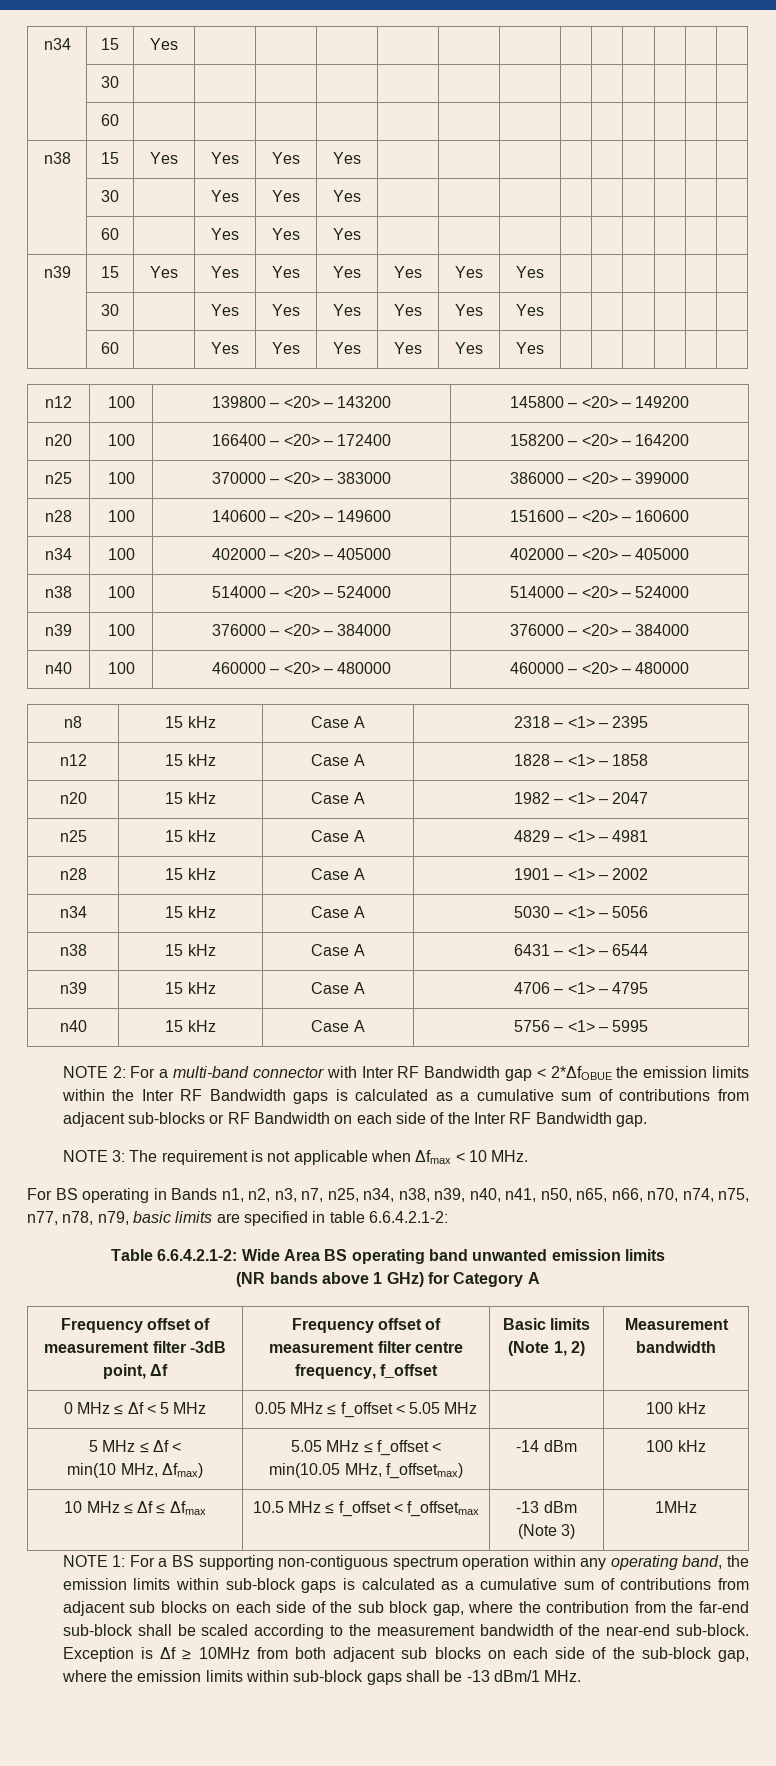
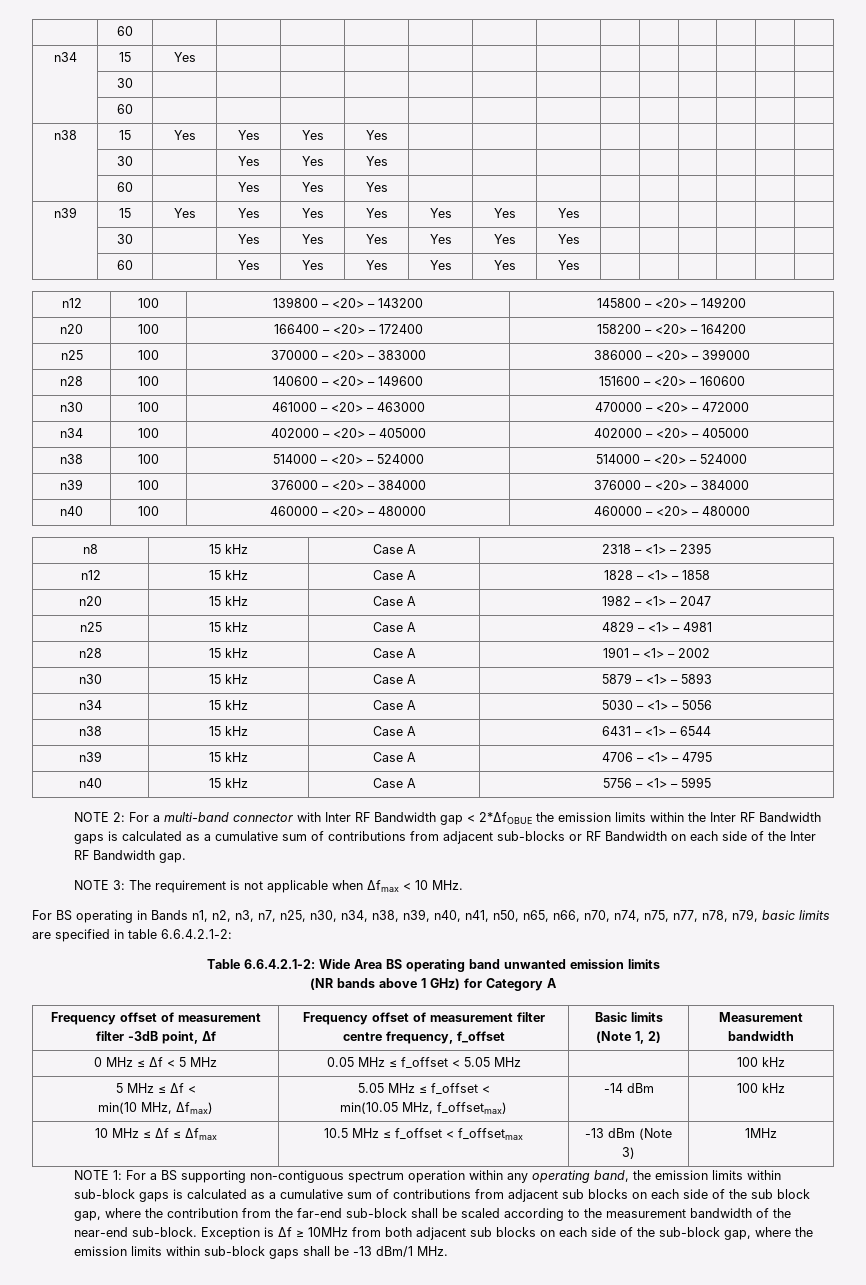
(43, 44) none -> [117,26,133,36] | 60 | | | | | | | | | | | | | //
(690, 516) none -> [60,402,83,412] [138,402,159,412] [271,402,425,412] [594,402,749,412] // n30 | 100 | 461000 – <20> – 463000 | 470000 – <20> – 472000
(649, 874) none -> [79,674,102,684] [209,674,248,684] [372,674,416,684] [601,673,712,684] // n30 | 15 kHz | Case A | 5879 – <1> – 5893
(359, 1195) none -> [310,910,337,922] n30,

